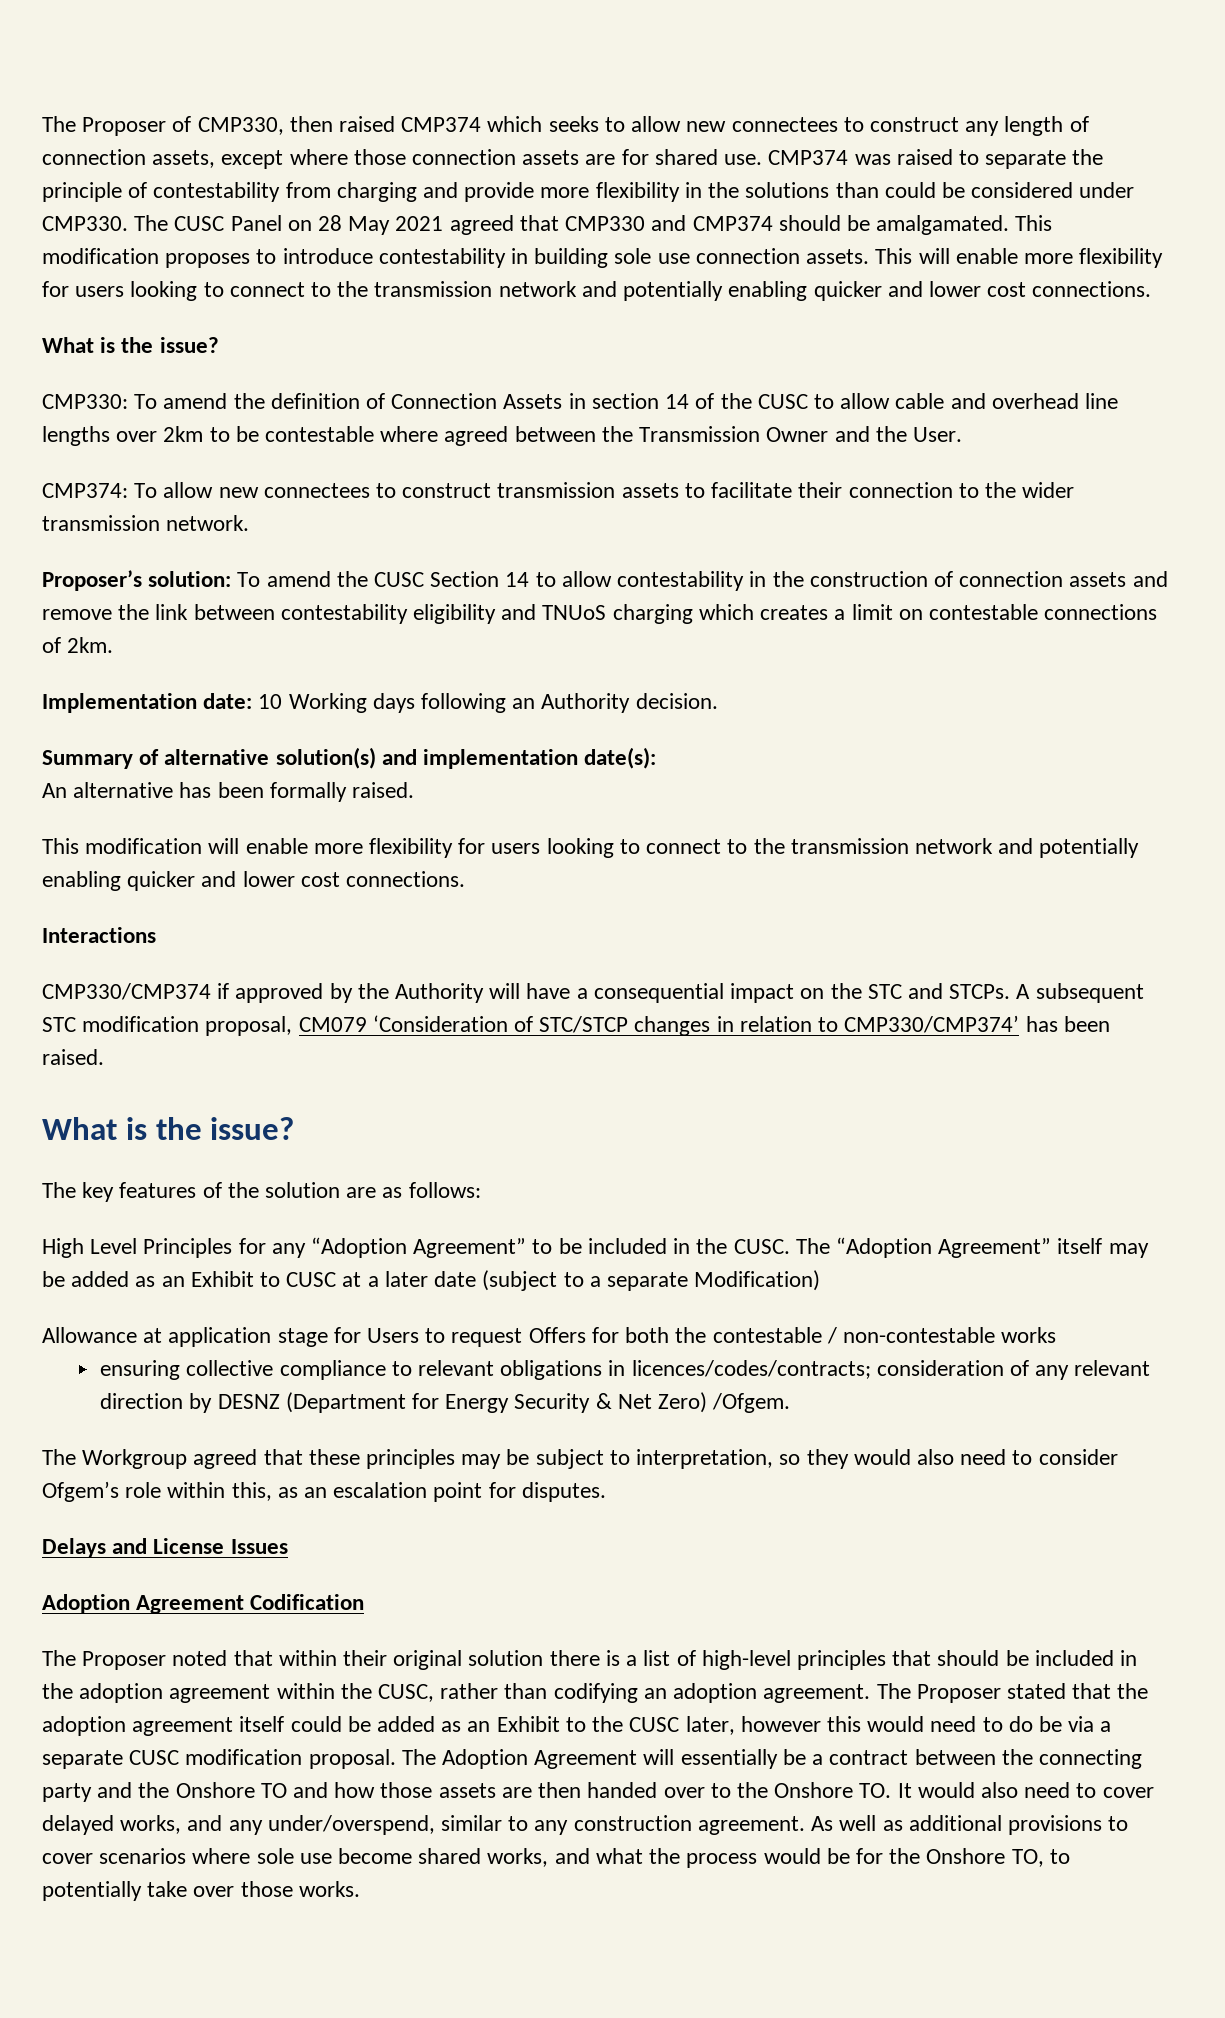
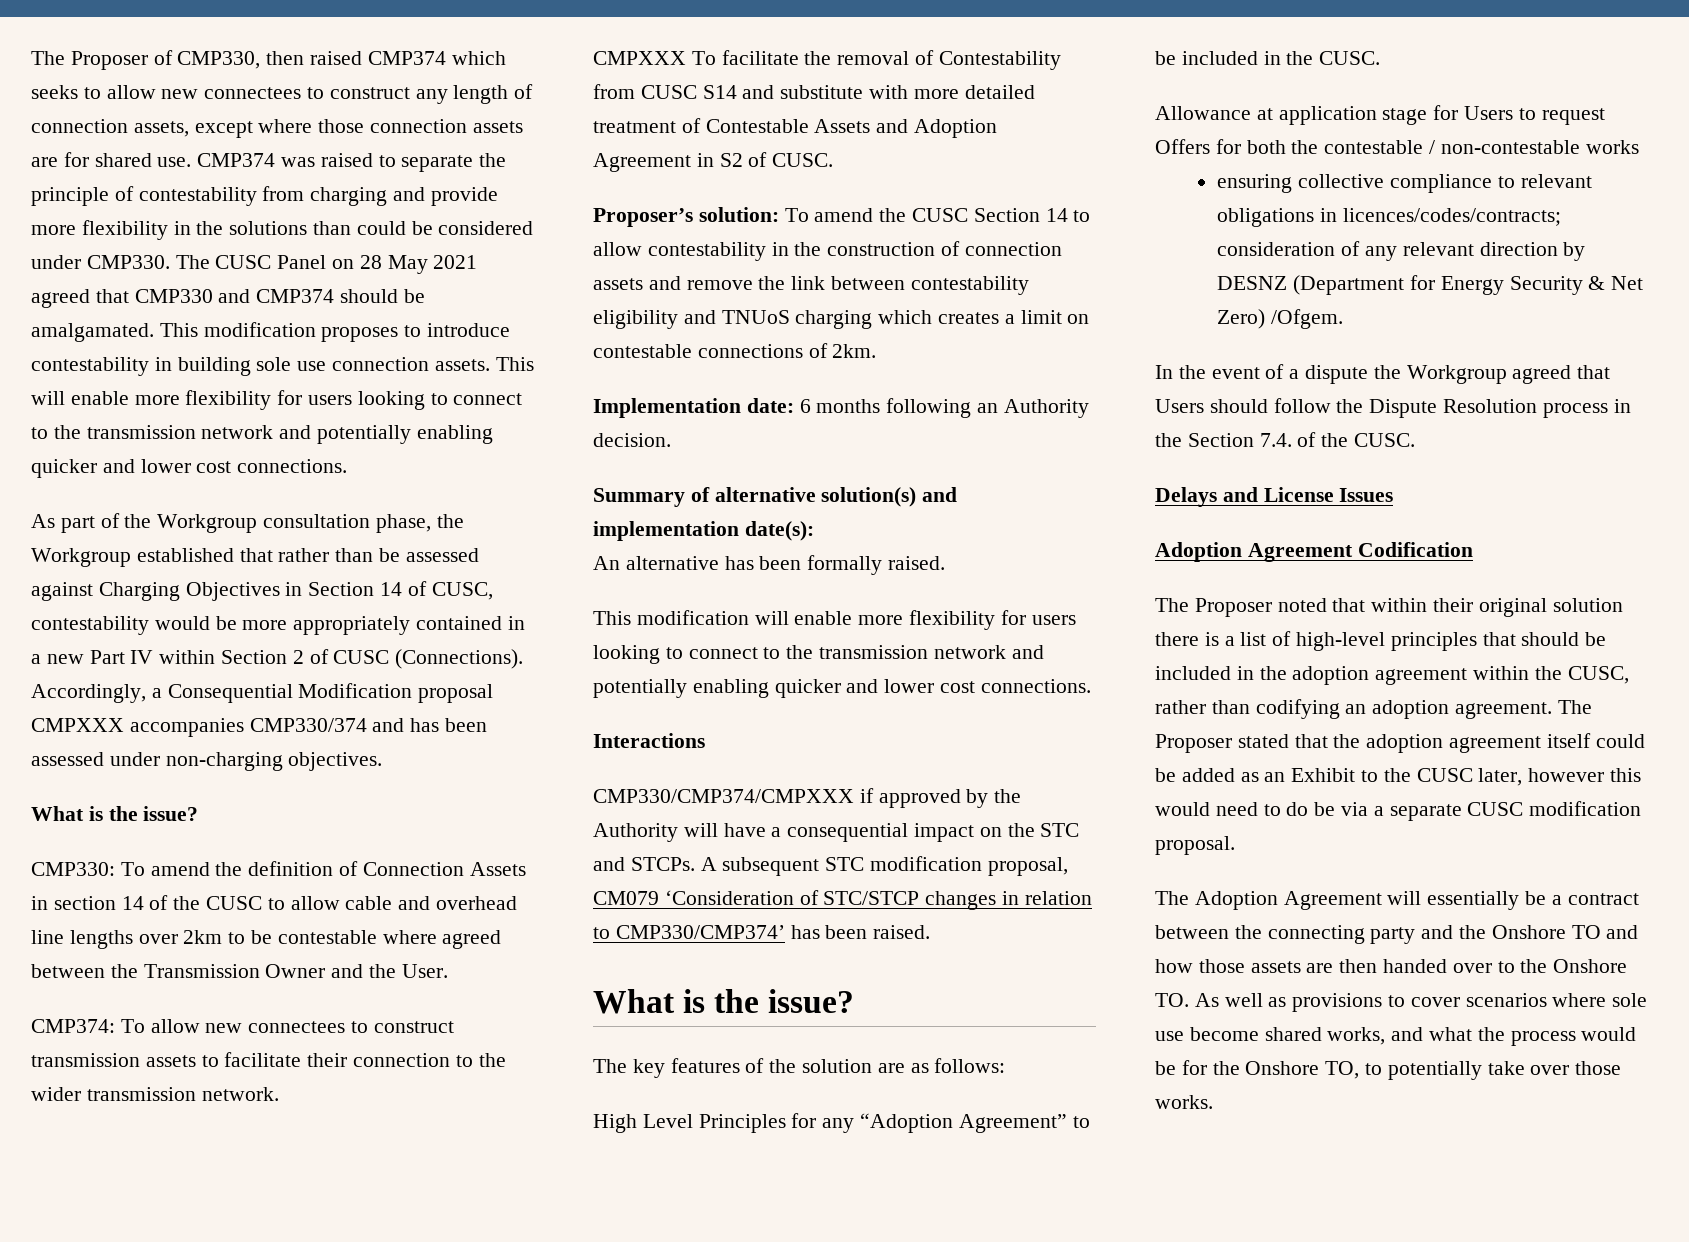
(1152, 289) none -> [31,513,464,533] [31,548,479,567] [31,581,493,601] [31,616,525,635] [31,649,524,669] [31,683,494,703] [31,718,488,737] [31,752,383,771] // As part of the Workgroup consultation phase, the Workgroup established that rather than be assessed against Charging Objectives in Section 14 of CUSC, contestability would be more appropriately contained in a new Part IV within Section 2 of CUSC (Connections). Accordingly, a Consequential Modification proposal CMPXXX accompanies CMP330/374 and has been assessed under non-charging objectives.
(250, 523) none -> [593,50,1061,70] [593,84,1035,99] [593,118,998,138] [593,152,834,172] // CMPXXX To facilitate the removal of Contestability from CUSC S14 and substitute with more detailed treatment of Contestable Assets and Adoption Agreement in S2 of CUSC.
[258,693,415,713] 10 Working days -> [799,399,881,413] 6 months
[42,983,211,1000] CMP330/CMP374 -> [593,789,854,803] CMP330/CMP374/CMPXXX
[795,1237,1149,1258] [42,1270,821,1291] The “Adoption Agreement” itself may be added as an Exhibit to CUSC at a later date (subject to a separate Modification) -> (1381, 58) none
[42,1449,1118,1469] [42,1481,606,1502] The Workgroup agreed that these principles may be subject to interpretation, so they would also need to consider Ofgem’s role within this, as an escalation point for disputes. -> [1155,364,1611,384] [1155,398,1631,418] [1155,432,1416,447] In the event of a dispute the Workgroup agreed that Users should follow the Dispute Resolution process in the Section 7.4. of the CUSC.
(396, 1759) none -> (1235, 845) //
[897,1782,1154,1798] [42,1815,805,1835] It would also need to cover delayed works, and any under/overspend, similar to any construction agreement. -> (1189, 1000) none
[908,1815,1002,1831] additional -> (1287, 1002) none

